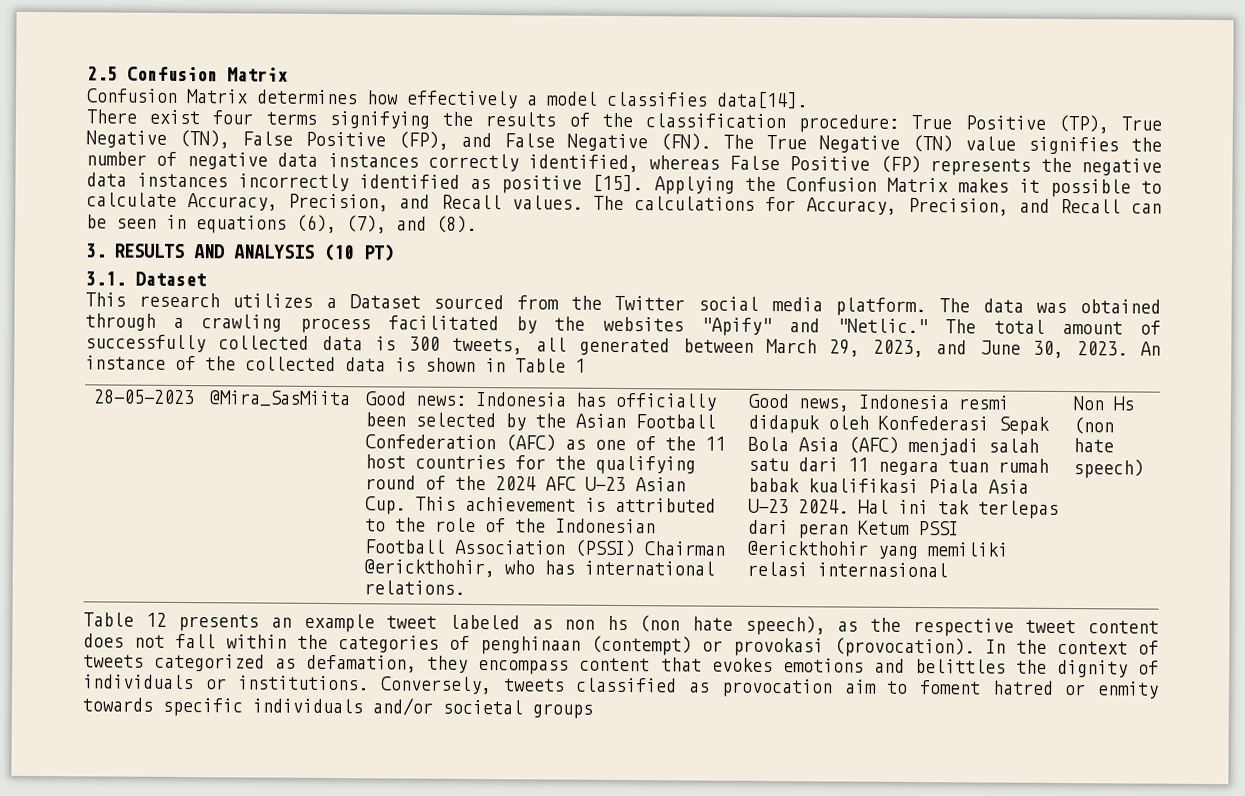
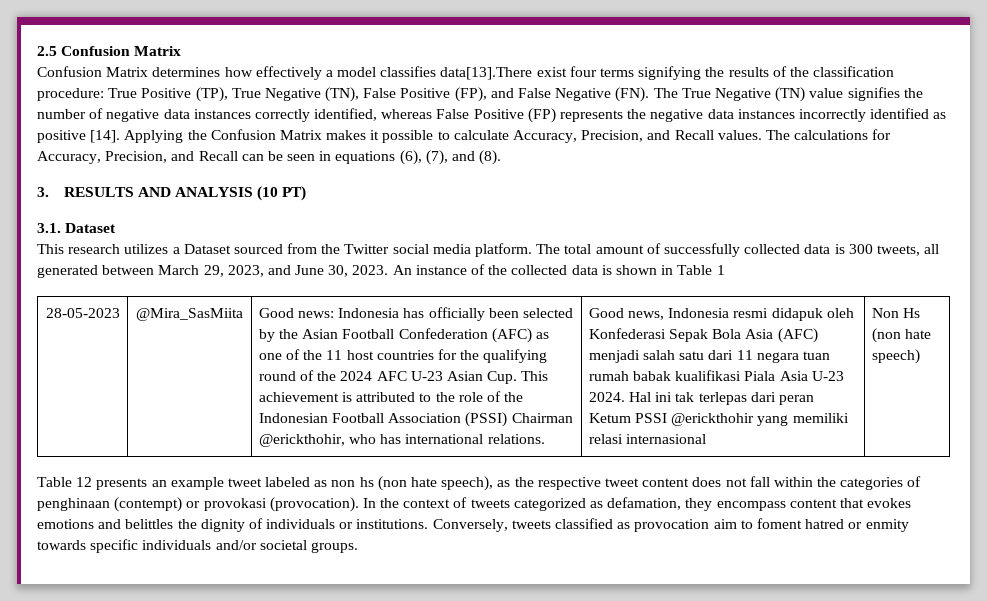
[716,91,808,110] [86,109,137,124] data[14]. // There -> [440,67,533,80] data[13].There
[592,174,644,193] [15]. -> [90,130,121,143] [14].
[982,298,1161,314] [85,313,977,337] data was obtained through a crawling process facilitated by the websites "Apify" and "Netlic." The -> (561, 249) none
[532,703,593,719] groups -> [310,542,358,553] groups.

